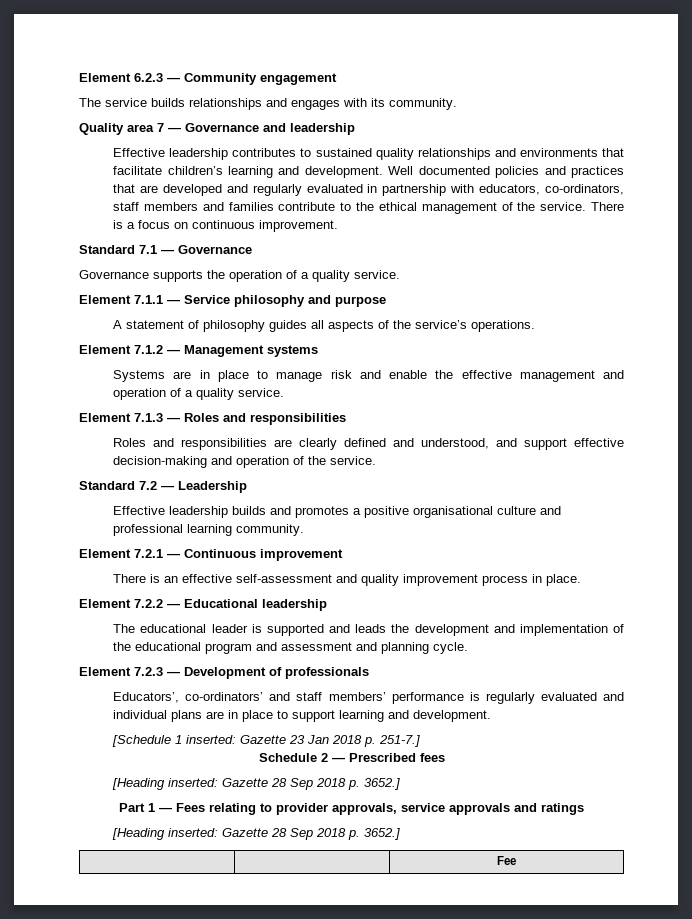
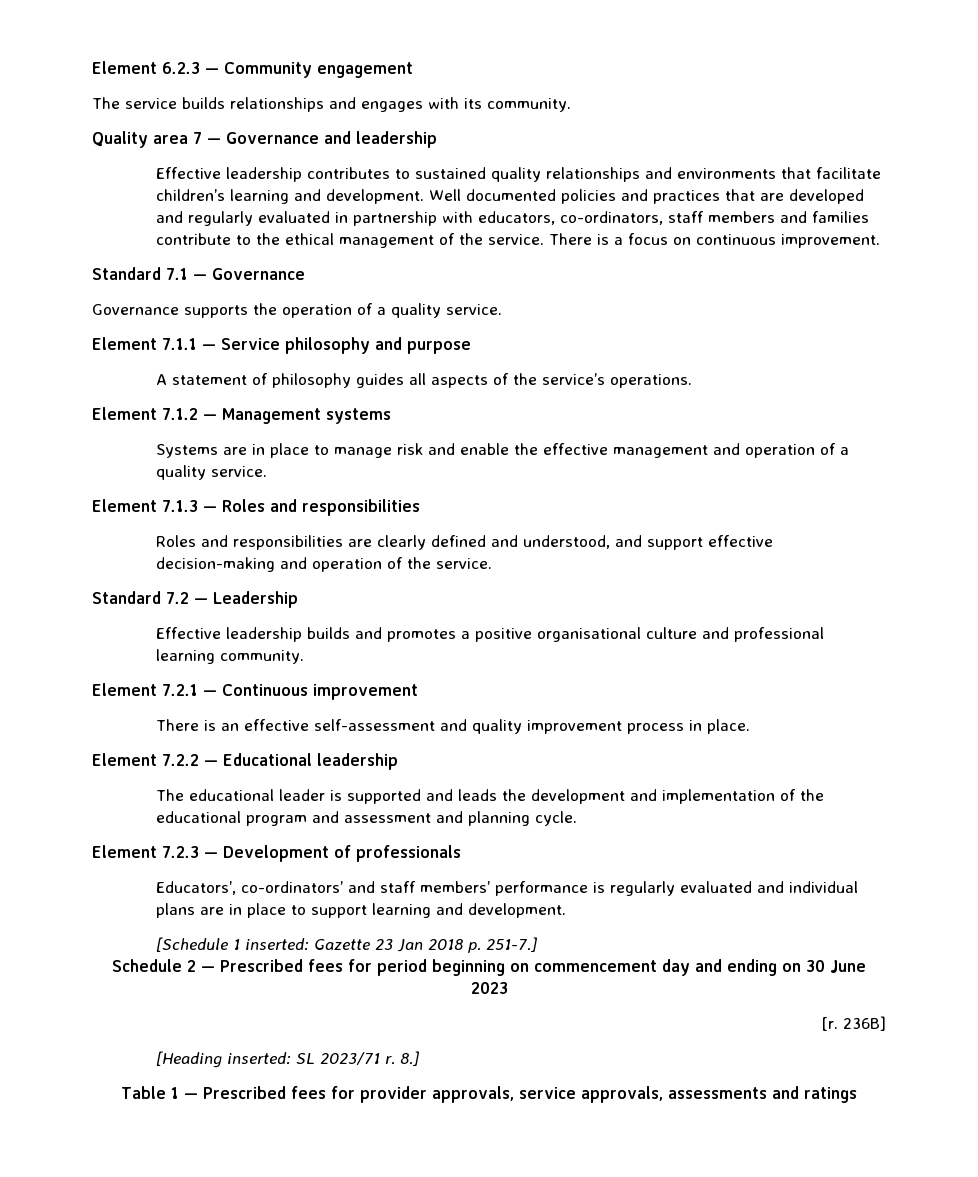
[112,778,401,790] [119,803,272,815] // [Heading inserted: Gazette 28 Sep 2018 p. 3652.] // Part 1 — Fees relating to -> [348,959,866,976] [470,982,508,994] [821,1016,886,1031] [156,1051,420,1068] [121,1086,355,1099] for period beginning on commencement day and ending on 30 June 2023 // [r. 236B] // [Heading inserted: SL 2023/71 r. 8.] // Table 1 — Prescribed fees for
[449,803,510,815] approvals -> [580,1086,767,1103] approvals, assessments
[112,828,401,840] [497,856,516,865] // [Heading inserted: Gazette 28 Sep 2018 p. 3652.] // | | Fee -> (857, 1095) none

